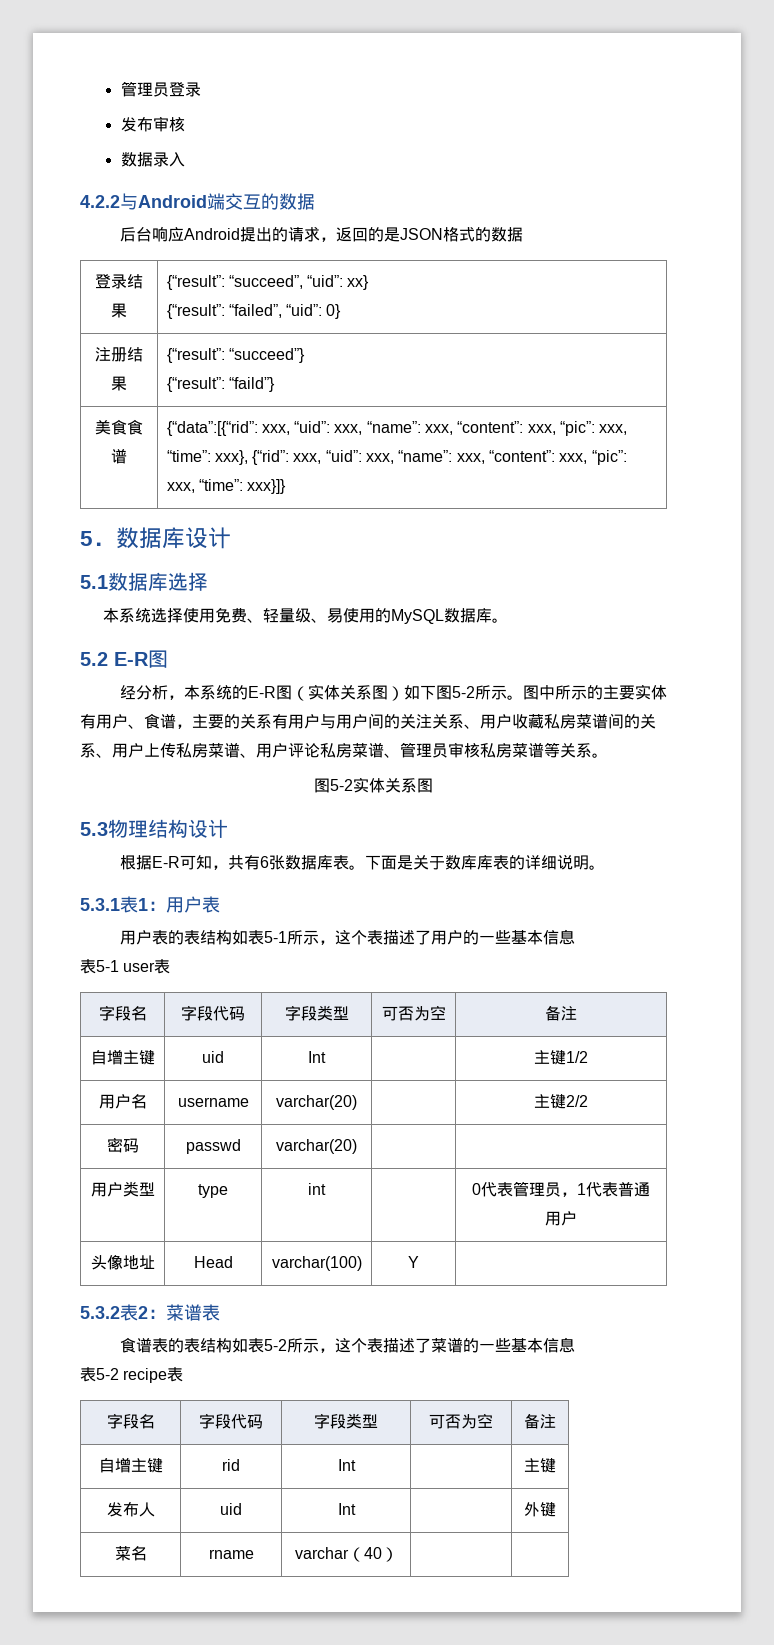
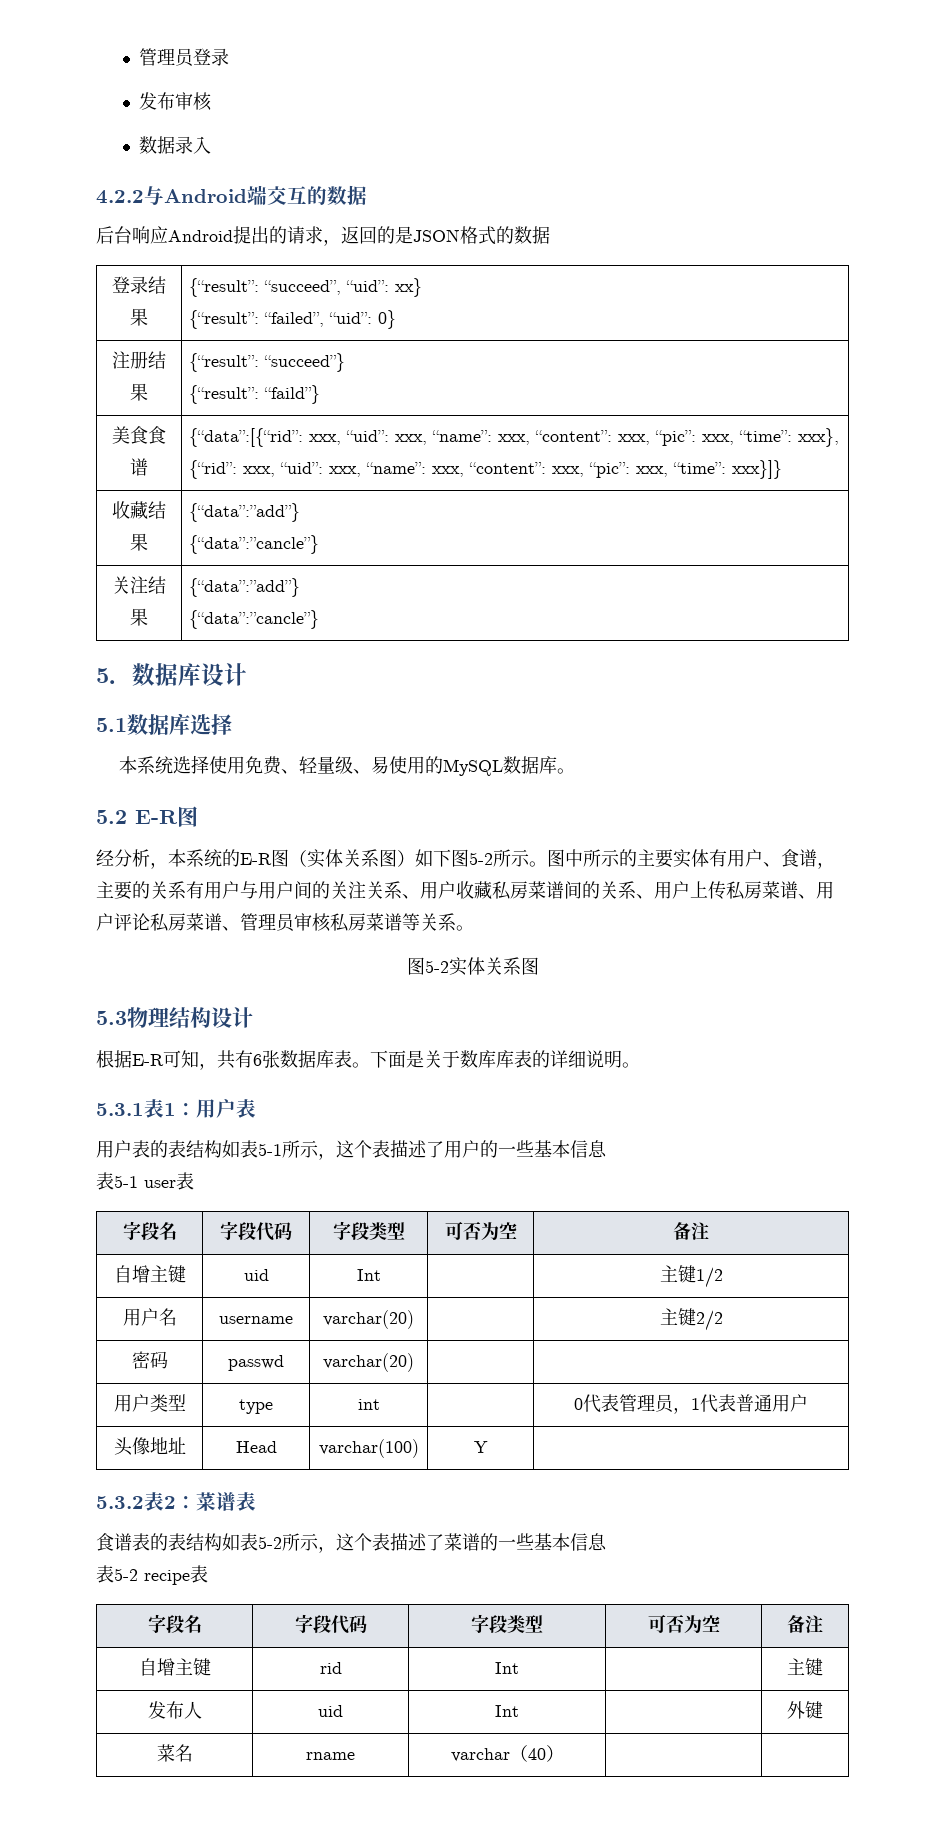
(287, 486) none -> [112,501,166,519] [130,533,148,551] [189,503,301,522] [189,535,320,554] [112,576,166,594] [130,608,148,626] [189,578,301,597] [189,610,320,629] // 收藏结果 | {“data”:”add”} // {“data”:”cancle”} // 关注结果 | {“data”:”add”} // {“data”:”cancle”}

